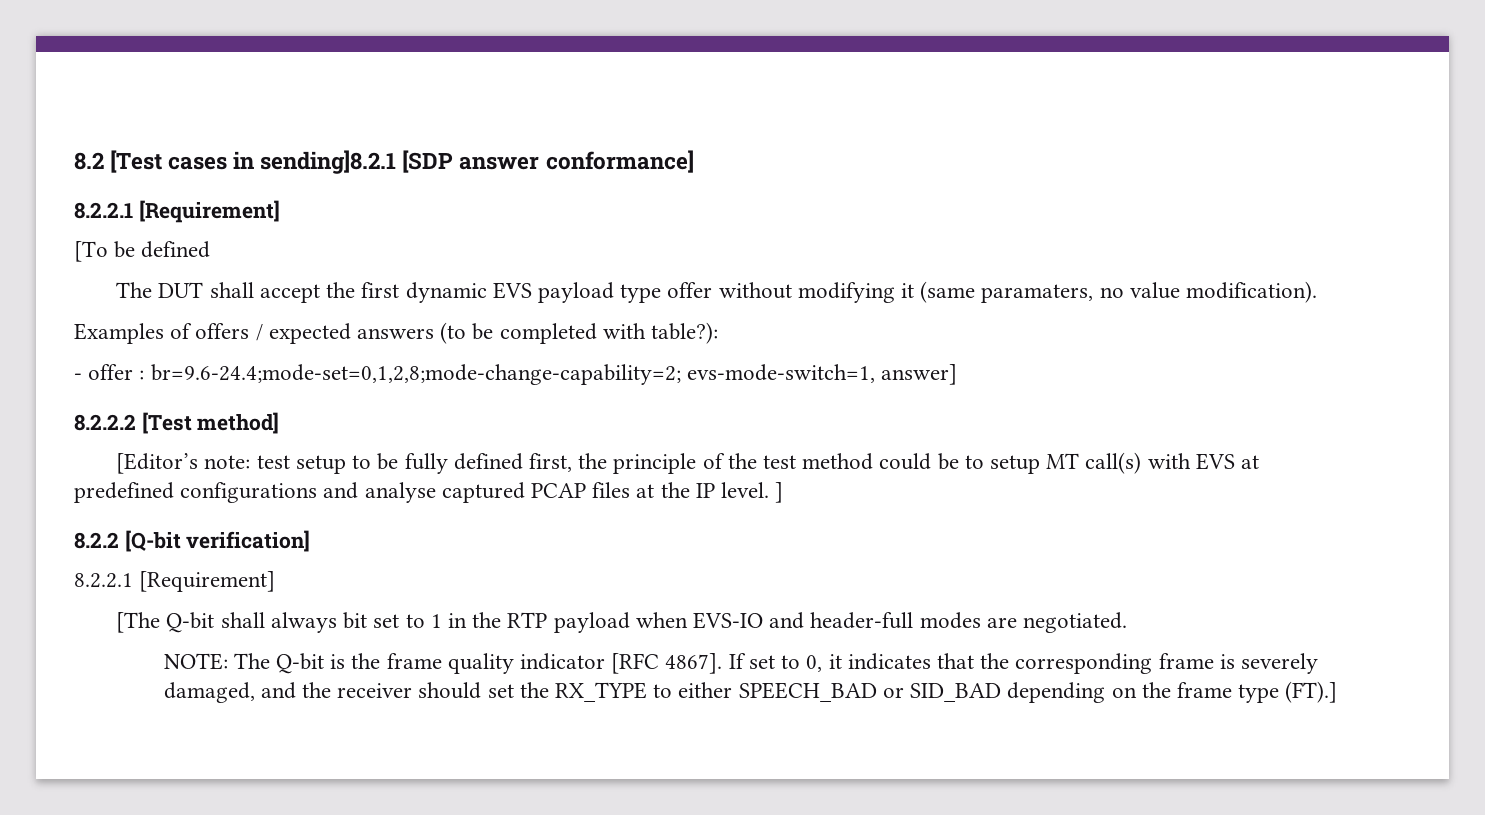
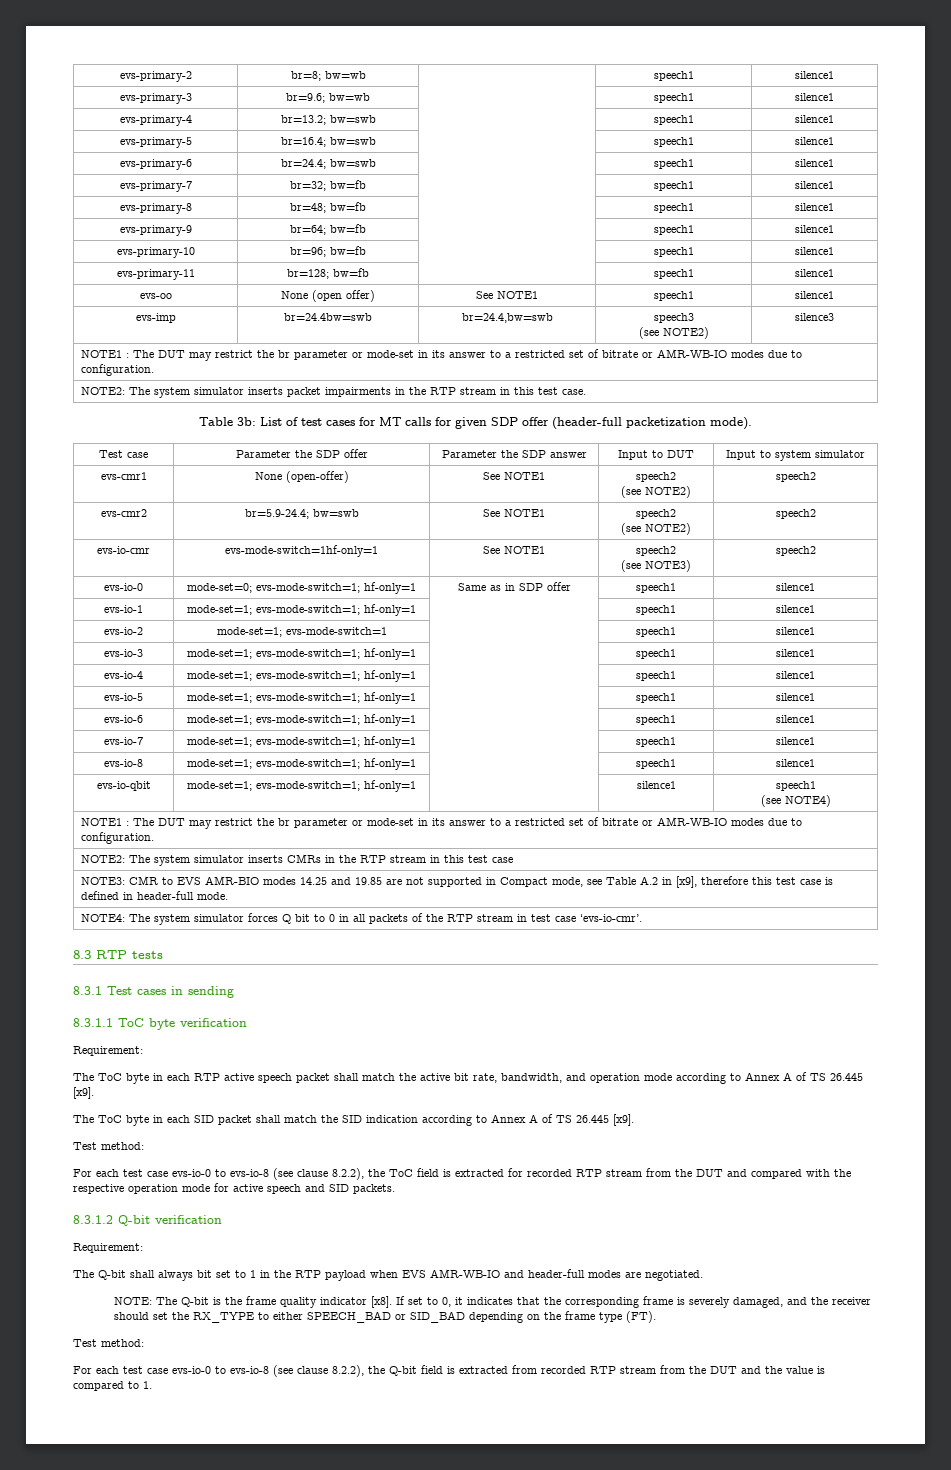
[74,150,694,174] [74,200,280,223] [74,241,211,262] [116,281,1318,303] [74,322,719,344] [74,364,958,385] [74,412,280,434] [116,452,1260,474] [74,482,784,503] [74,530,311,552] [74,571,276,592] [116,612,161,633] 8.2 [Test cases in sending]8.2.1 [SDP answer conformance] // 8.2.2.1 [Requirement] // [To be defined // The DUT shall accept the first dynamic EVS payload type offer without modifying it (same paramaters, no value modification). // Examples of offers / expected answers (to be completed with table?): // - offer : br=9.6-24.4;mode-set=0,1,2,8;mode-change-capability=2; evs-mode-switch=1, answer] // 8.2.2.2 [Test method] // [Editor’s note: test setup to be fully defined first, the principle of the test method could be to setup MT call(s) with EVS at predefined configurations and analyse captured PCAP files at the IP level. ] // 8.2.2 [Q-bit verification] // 8.2.2.1 [Requirement] // [The -> [119,71,192,82] [290,71,366,81] [653,71,694,81] [795,71,834,79] [119,93,192,104] [286,93,370,103] [653,93,694,103] [795,93,834,101] [119,115,192,126] [280,115,376,125] [653,115,694,125] [795,115,834,123] [119,137,192,148] [280,137,376,147] [653,137,694,147] [795,137,834,145] [119,159,192,170] [280,159,376,169] [653,159,694,169] [795,159,834,167] [119,181,192,192] [290,180,366,191] [653,181,694,191] [795,181,834,189] [119,203,192,214] [290,202,366,213] [653,203,694,213] [795,203,834,211] [119,225,192,236] [290,224,366,235] [653,225,694,235] [795,225,834,233] [116,247,195,258] [290,246,366,257] [653,247,694,257] [795,247,834,255] [116,269,195,280] [287,268,369,279] [653,269,694,279] [795,269,834,277] [139,293,172,299] [281,290,375,302] [476,291,538,299] [653,291,694,301] [795,291,834,299] [135,313,176,323] [284,313,372,321] [461,313,553,323] [653,313,694,323] [638,327,709,339] [795,313,834,321] [81,349,803,361] [81,364,155,376] [81,387,587,398] [199,417,752,430] [99,450,148,458] [235,449,368,458] [441,450,587,458] [618,450,694,460] [726,450,865,461] [100,472,147,480] [254,471,349,483] [483,472,545,480] [636,472,676,482] [621,486,691,498] [775,472,816,482] [100,509,147,517] [244,509,359,519] [483,509,545,517] [636,509,676,519] [621,523,691,535] [775,509,816,519] [97,546,150,554] [225,545,378,557] [483,546,545,554] [636,546,676,556] [621,560,691,572] [775,546,816,556] [104,583,143,591] [187,582,416,594] [457,582,571,591] [636,583,676,593] [776,583,815,591] [104,605,143,613] [187,604,416,616] [636,605,676,615] [776,605,815,613] [104,627,143,635] [216,627,387,637] [636,627,676,637] [776,627,815,635] [104,649,143,657] [187,648,416,660] [636,649,676,659] [776,649,815,657] [104,671,143,679] [187,670,416,682] [636,671,676,681] [776,671,815,679] [104,693,143,701] [187,692,416,704] [636,693,676,703] [776,693,815,701] [104,715,143,723] [187,714,416,726] [636,715,676,725] [776,715,815,723] [104,737,143,745] [187,736,416,748] [636,737,676,747] [776,737,815,745] [104,759,143,767] [187,758,416,770] [636,759,676,769] [776,759,815,767] [96,781,151,791] [187,780,416,792] [636,781,676,789] [775,781,816,791] [760,795,831,807] [81,817,803,829] [81,832,155,844] [81,854,514,866] [81,876,834,888] [81,891,229,900] [81,913,643,925] [73,950,163,959] [73,986,234,998] [73,1018,247,1030] [73,1046,143,1056] [73,1072,863,1084] [73,1087,94,1099] [73,1114,634,1126] [73,1142,144,1150] [73,1168,851,1180] [73,1183,395,1194] [73,1215,222,1226] [73,1243,143,1253] [73,1270,94,1278] evs-primary-2 | br=8; bw=wb | | speech1 | silence1 // evs-primary-3 | br=9.6; bw=wb | | speech1 | silence1 // evs-primary-4 | br=13.2; bw=swb | | speech1 | silence1 // evs-primary-5 | br=16.4; bw=swb | | speech1 | silence1 // evs-primary-6 | br=24.4; bw=swb | | speech1 | silence1 // evs-primary-7 | br=32; bw=fb | | speech1 | silence1 // evs-primary-8 | br=48; bw=fb | | speech1 | silence1 // evs-primary-9 | br=64; bw=fb | | speech1 | silence1 // evs-primary-10 | br=96; bw=fb | | speech1 | silence1 // evs-primary-11 | br=128; bw=fb | | speech1 | silence1 // evs-oo | None (open offer) | See NOTE1 | speech1 | silence1 // evs-imp | br=24.4bw=swb | br=24.4,bw=swb | speech3 // (see NOTE2) | silence3 // NOTE1 : The DUT may restrict the br parameter or mode-set in its answer to a restricted set of bitrate or AMR-WB-IO modes due to configuration. // NOTE2: The system simulator inserts packet impairments in the RTP stream in this test case. // Table 3b: List of test cases for MT calls for given SDP offer (header-full packetization mode). // Test case | Parameter the SDP offer | Parameter the SDP answer | Input to DUT | Input to system simulator // evs-cmr1 | None (open-offer) | See NOTE1 | speech2 // (see NOTE2) | speech2 // evs-cmr2 | br=5.9-24.4; bw=swb | See NOTE1 | speech2 // (see NOTE2) | speech2 // evs-io-cmr | evs-mode-switch=1hf-only=1 | See NOTE1 | speech2 // (see NOTE3) | speech2 // evs-io-0 | mode-set=0; evs-mode-switch=1; hf-only=1 | Same as in SDP offer | speech1 | silence1 // evs-io-1 | mode-set=1; evs-mode-switch=1; hf-only=1 | | speech1 | silence1 // evs-io-2 | mode-set=1; evs-mode-switch=1 | | speech1 | silence1 // evs-io-3 | mode-set=1; evs-mode-switch=1; hf-only=1 | | speech1 | silence1 // evs-io-4 | mode-set=1; evs-mode-switch=1; hf-only=1 | | speech1 | silence1 // evs-io-5 | mode-set=1; evs-mode-switch=1; hf-only=1 | | speech1 | silence1 // evs-io-6 | mode-set=1; evs-mode-switch=1; hf-only=1 | | speech1 | silence1 // evs-io-7 | mode-set=1; evs-mode-switch=1; hf-only=1 | | speech1 | silence1 // evs-io-8 | mode-set=1; evs-mode-switch=1; hf-only=1 | | speech1 | silence1 // evs-io-qbit | mode-set=1; evs-mode-switch=1; hf-only=1 | | silence1 | speech1 // (see NOTE4) // NOTE1 : The DUT may restrict the br parameter or mode-set in its answer to a restricted set of bitrate or AMR-WB-IO modes due to configuration. // NOTE2: The system simulator inserts CMRs in the RTP stream in this test case // NOTE3: CMR to EVS AMR-BIO modes 14.25 and 19.85 are not supported in Compact mode, see Table A.2 in [x9], therefore this test case is defined in header-full mode. // NOTE4: The system simulator forces Q bit to 0 in all packets of the RTP stream in test case ‘evs-io-cmr’. // 8.3 RTP tests // 8.3.1 Test cases in sending // 8.3.1.1 ToC byte verification // Requirement: // The ToC byte in each RTP active speech packet shall match the active bit rate, bandwidth, and operation mode according to Annex A of TS 26.445 [x9]. // The ToC byte in each SID packet shall match the SID indication according to Annex A of TS 26.445 [x9]. // Test method: // For each test case evs-io-0 to evs-io-8 (see clause 8.2.2), the ToC field is extracted for recorded RTP stream from the DUT and compared with the respective operation mode for active speech and SID packets. // 8.3.1.2 Q-bit verification // Requirement: // The
[692,612,763,629] EVS-IO -> [402,1269,500,1278] EVS AMR-WB-IO
[611,653,723,674] [RFC 4867]. -> [371,1296,393,1308] [x8].
[1285,681,1338,703] (FT).] -> [626,1311,657,1323] [73,1339,144,1347] [73,1365,825,1377] [73,1381,152,1391] (FT). // Test method: // For each test case evs-io-0 to evs-io-8 (see clause 8.2.2), the Q-bit field is extracted from recorded RTP stream from the DUT and the value is compared to 1.

